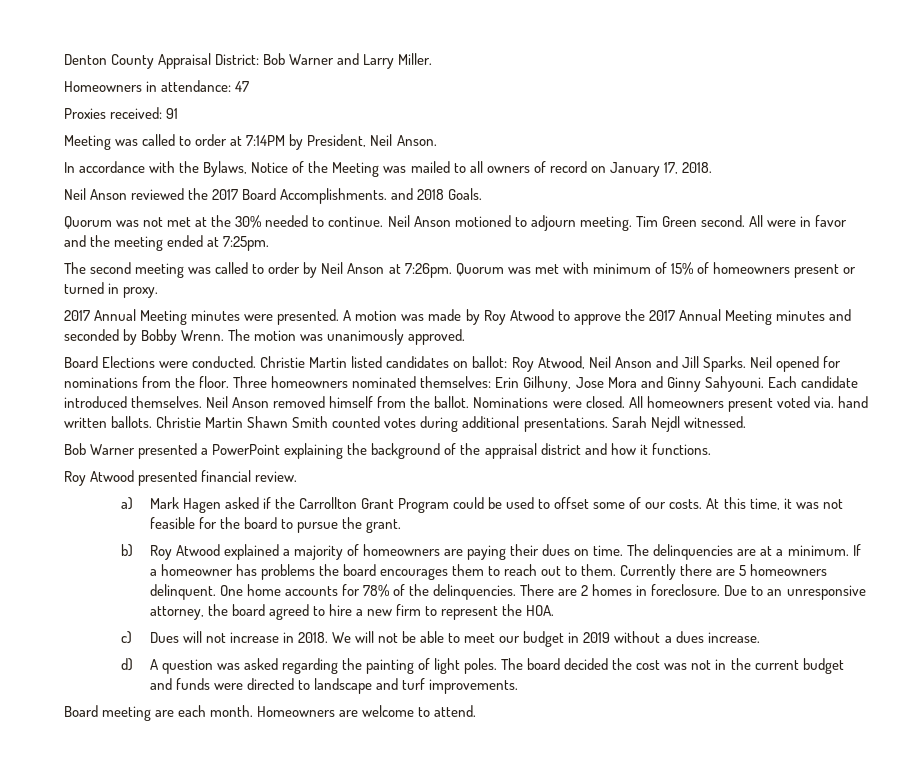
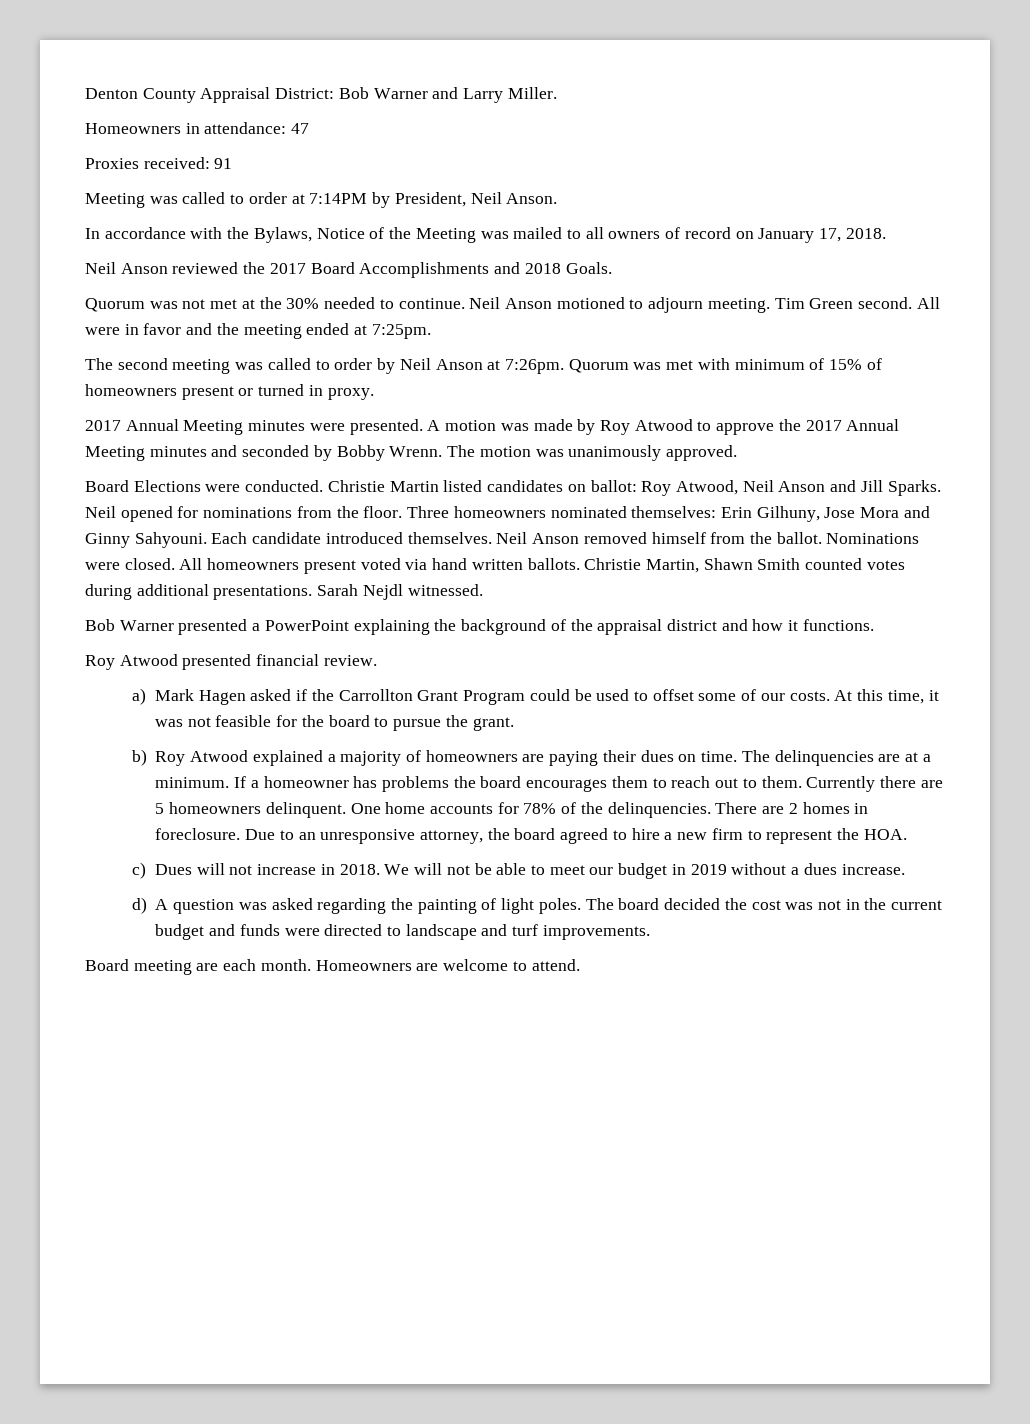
[280,188,388,204] Accomplishments. -> [359,262,490,278] Accomplishments
[813,397,834,408] via. -> [405,559,428,570] via
[205,417,244,428] Martin -> [645,559,699,573] Martin,

